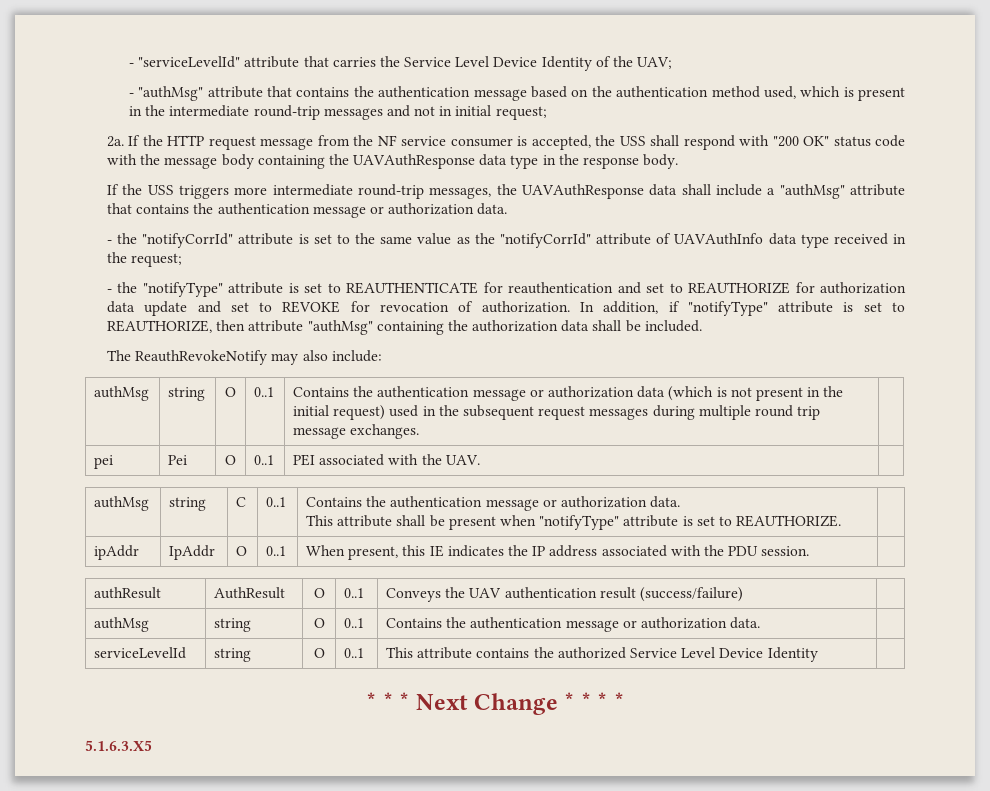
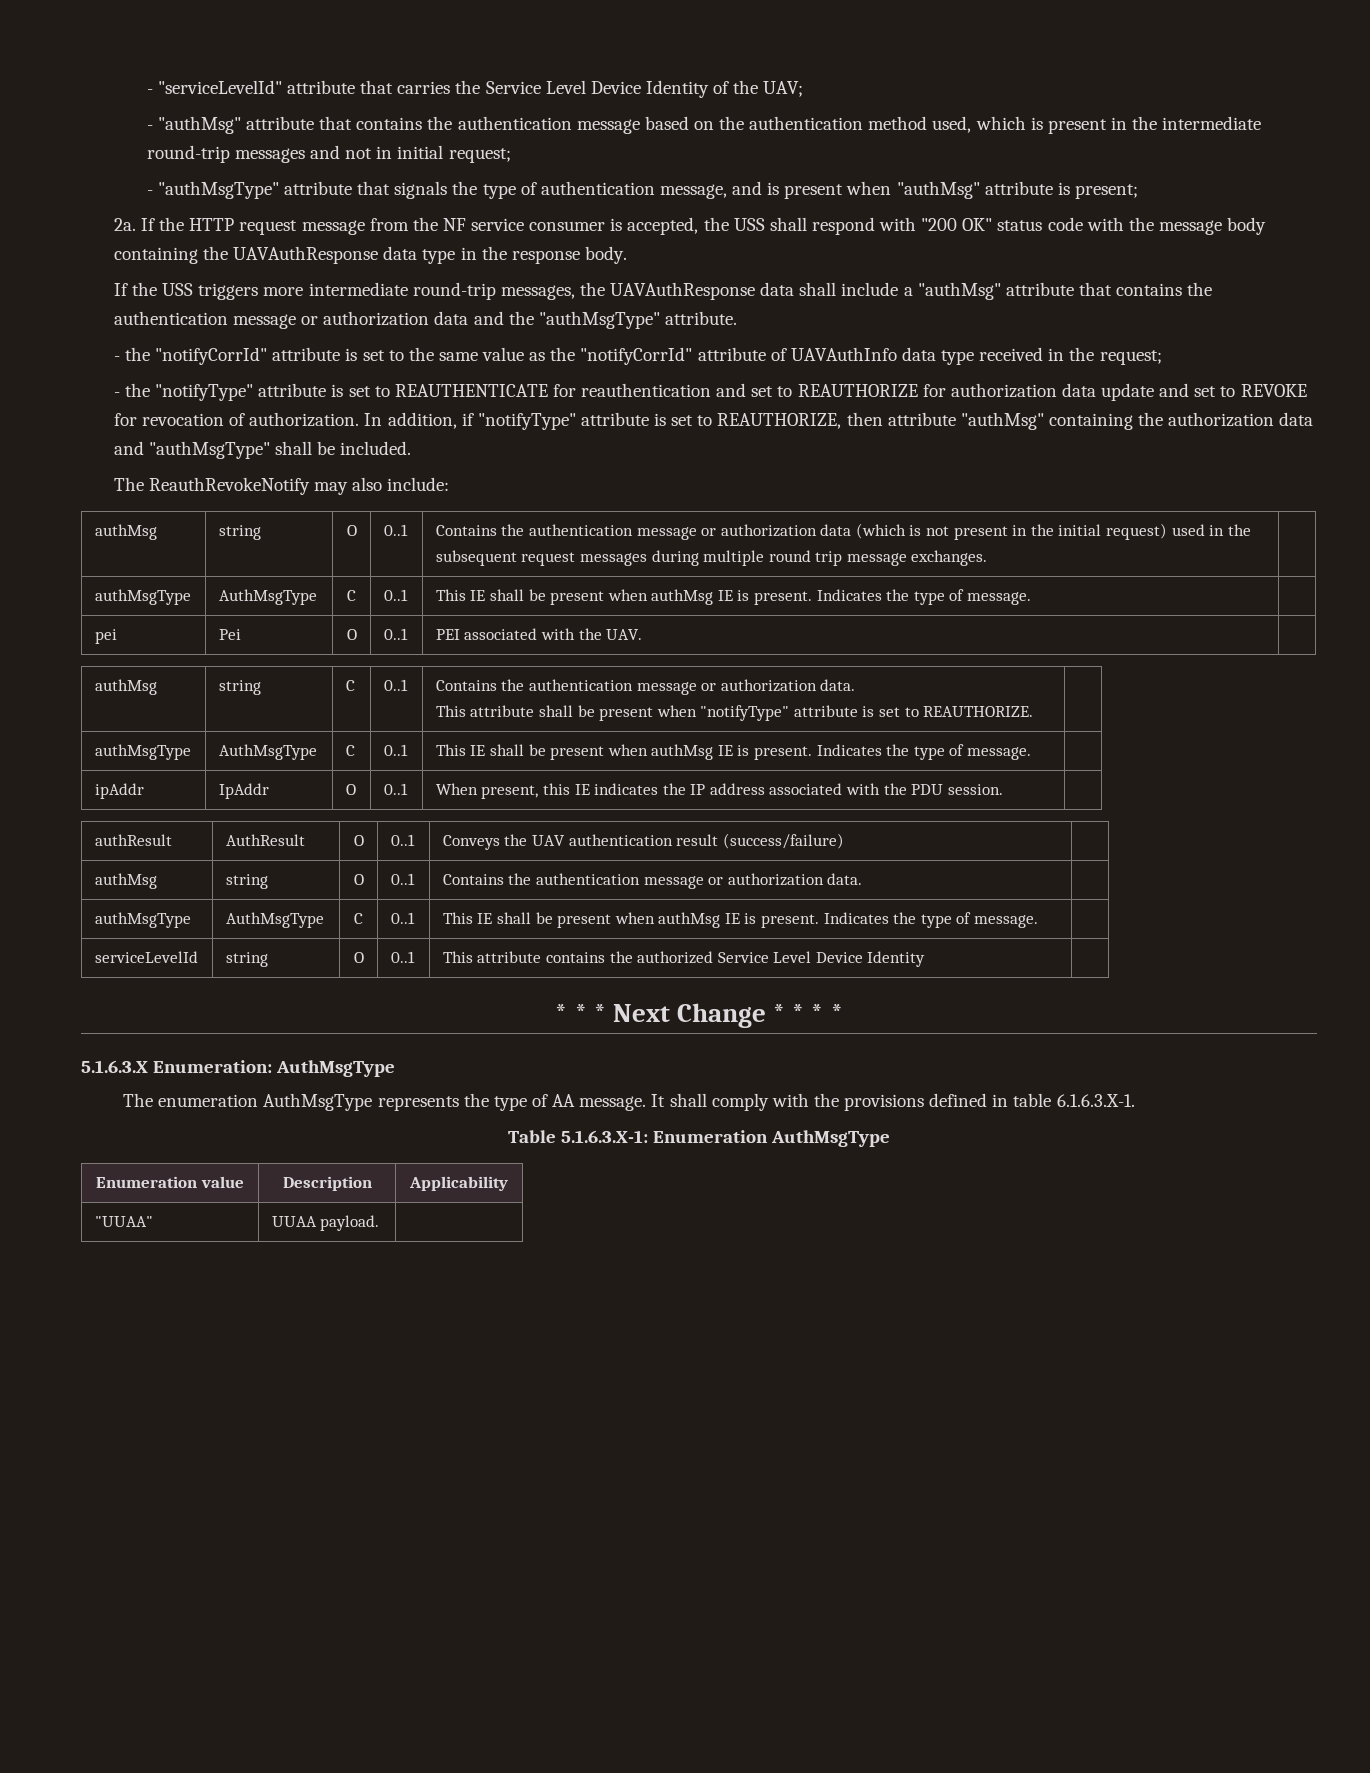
(547, 113) none -> [146,181,1138,199] // - "authMsgType" attribute that signals the type of authentication message, and is present when "authMsg" attribute is present;
[477,203,508,215] data. -> [434,311,737,329] data and the "authMsgType" attribute.
(590, 326) none -> [113,441,270,459] and "authMsgType"
(420, 431) none -> [94,589,191,605] [218,589,317,605] [347,590,356,601] [383,589,408,601] [435,589,1032,605] // authMsgType | AuthMsgType | C | 0..1 | This IE shall be present when authMsg IE is present. Indicates the type of message. |
(842, 521) none -> [94,744,191,760] [218,744,317,760] [345,745,355,756] [383,744,408,756] [435,744,1032,760] // authMsgType | AuthMsgType | C | 0..1 | This IE shall be present when authMsg IE is present. Indicates the type of message. |
(761, 623) none -> [94,912,191,928] [225,912,324,928] [354,913,363,924] [390,912,415,924] [442,912,1039,928] // authMsgType | AuthMsgType | C | 0..1 | This IE shall be present when authMsg IE is present. Indicates the type of message. |
[85,740,152,751] 5.1.6.3.X5 -> [81,1060,396,1077] [123,1093,1135,1111] [507,1130,891,1147] [96,1176,244,1188] [282,1176,372,1191] [409,1176,508,1191] [94,1216,153,1227] [271,1215,380,1231] 5.1.6.3.X Enumeration: AuthMsgType // The enumeration AuthMsgType represents the type of AA message. It shall comply with the provisions defined in table 6.1.6.3.X-1. // Table 5.1.6.3.X-1: Enumeration AuthMsgType // Enumeration value | Description | Applicability // "UUAA" | UUAA payload. |

